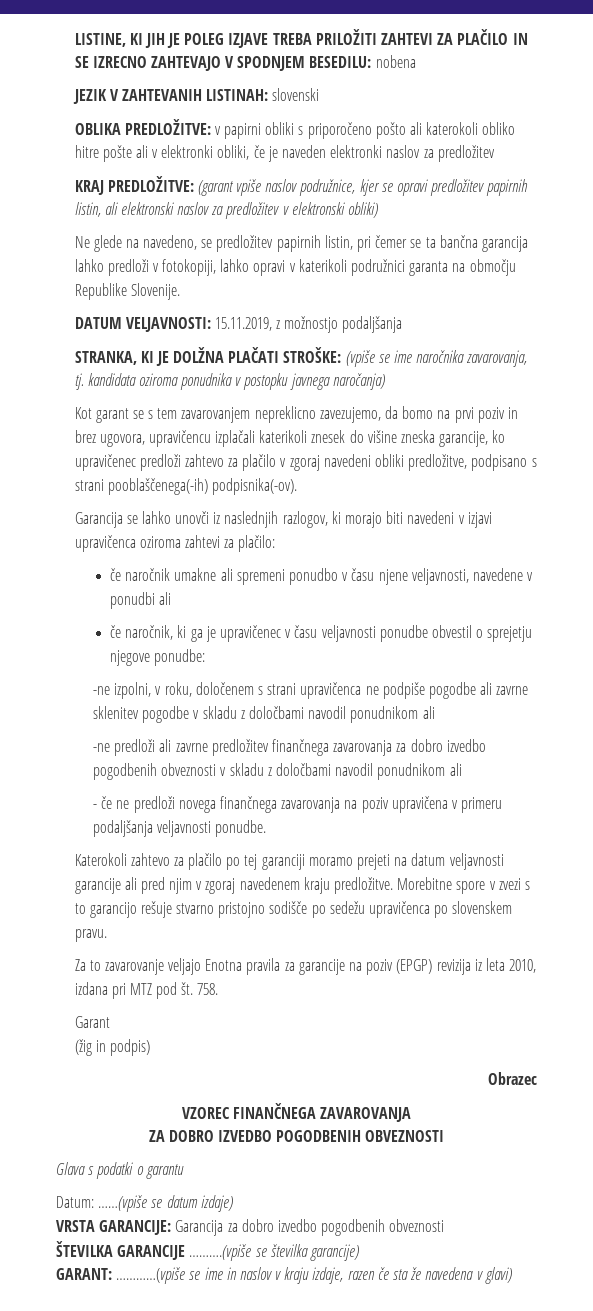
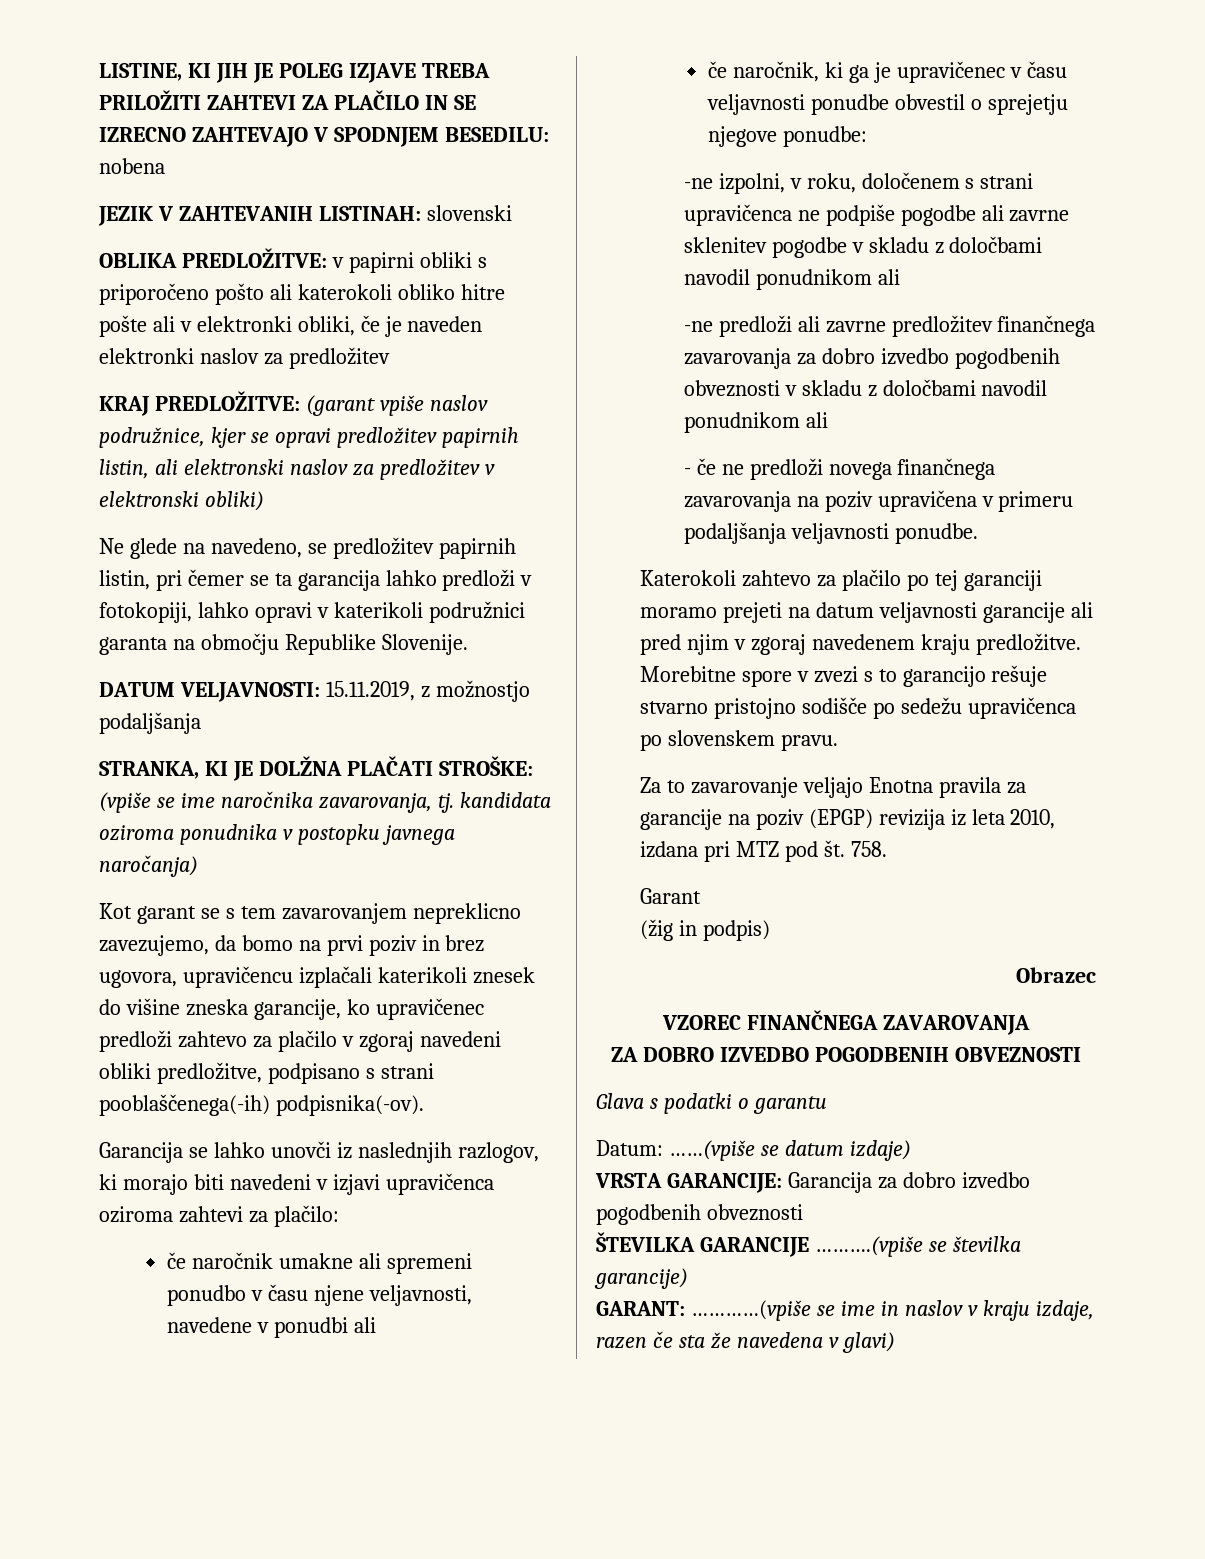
[439,235,478,248] bančna -> (292, 579) none

